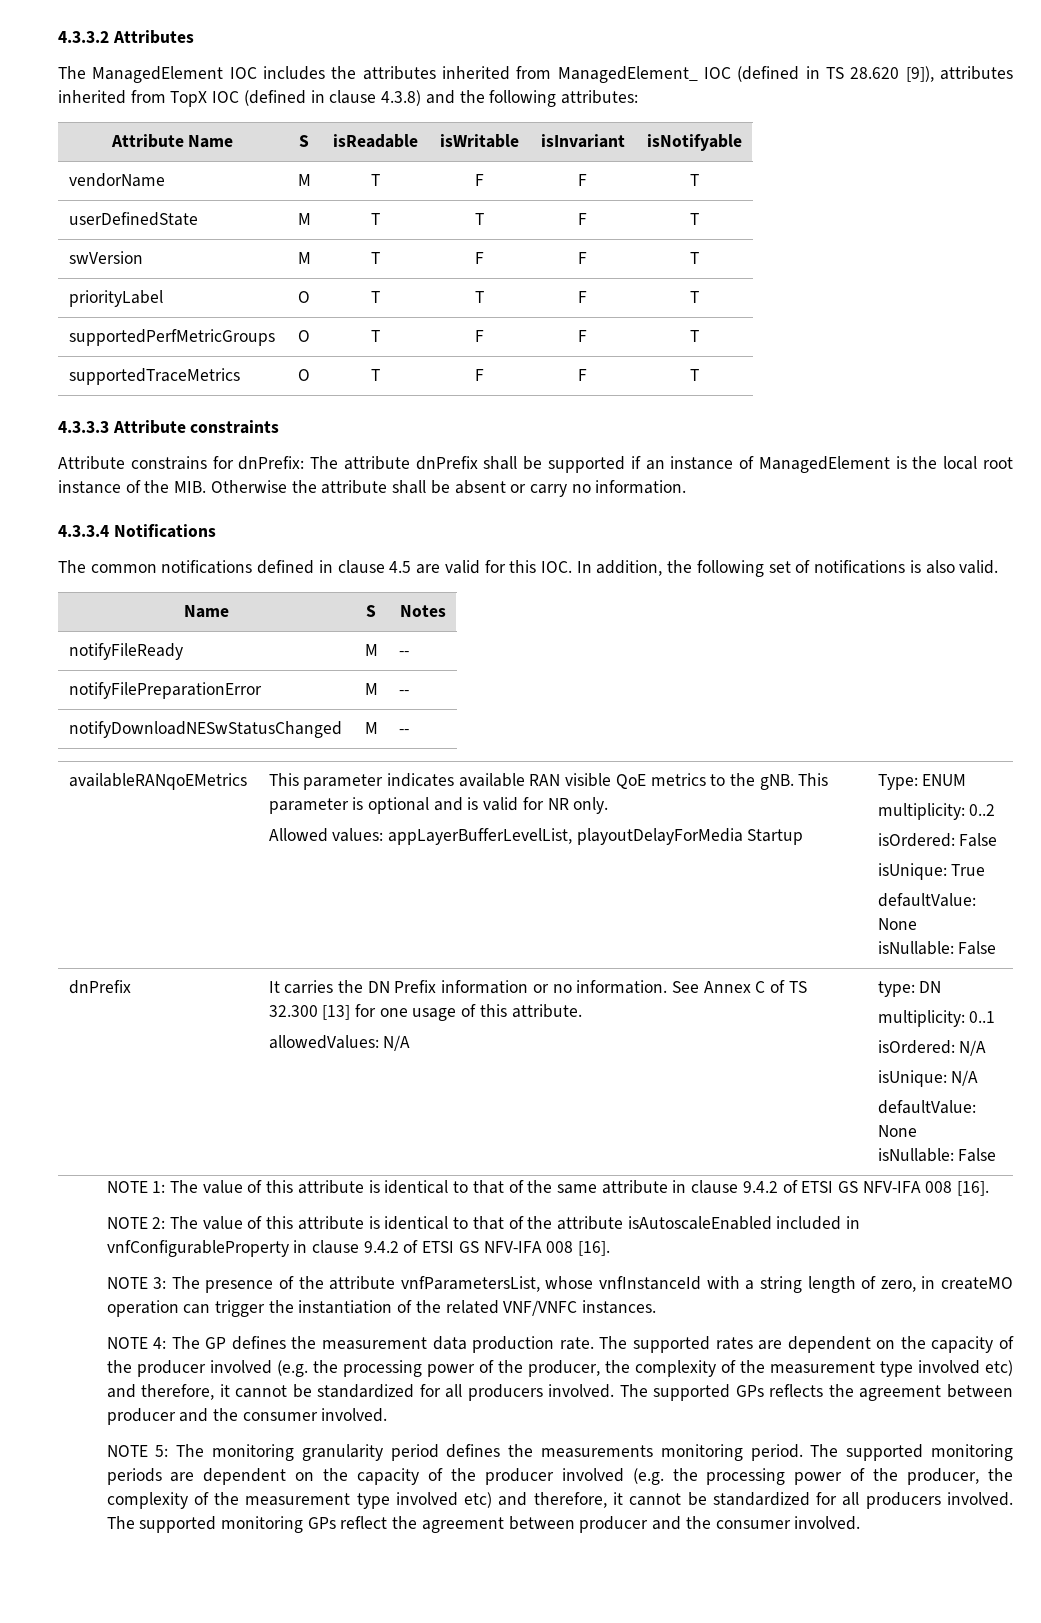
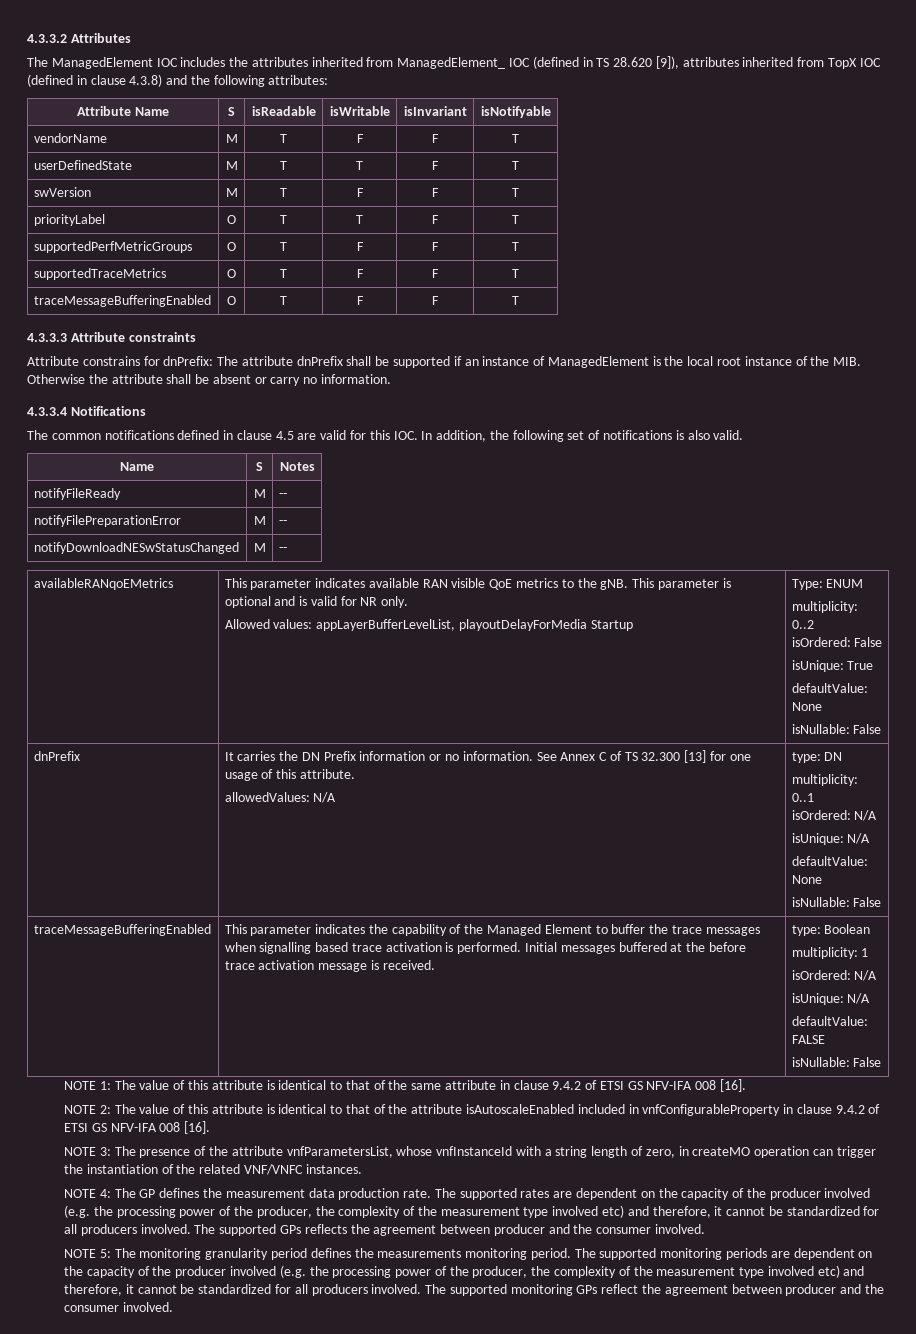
(699, 375) none -> [33,295,211,307] [227,296,236,305] [280,296,287,305] [356,296,364,305] [432,296,439,305] [512,296,519,305] // traceMessageBufferingEnabled | O | T | F | F | T
(997, 1155) none -> [33,924,211,936] [224,924,760,936] [224,942,746,954] [224,960,435,972] [791,924,871,936] [791,947,869,959] [791,970,878,981] [791,993,871,1005] [791,1016,868,1026] [791,1035,825,1044] [791,1057,882,1067] // traceMessageBufferingEnabled | This parameter indicates the capability of the Managed Element to buffer the trace messages when signalling based trace activation is performed. Initial messages buffered at the before trace activation message is received. | type: Boolean // multiplicity: 1 // isOrdered: N/A // isUnique: N/A // defaultValue: FALSE // isNullable: False

